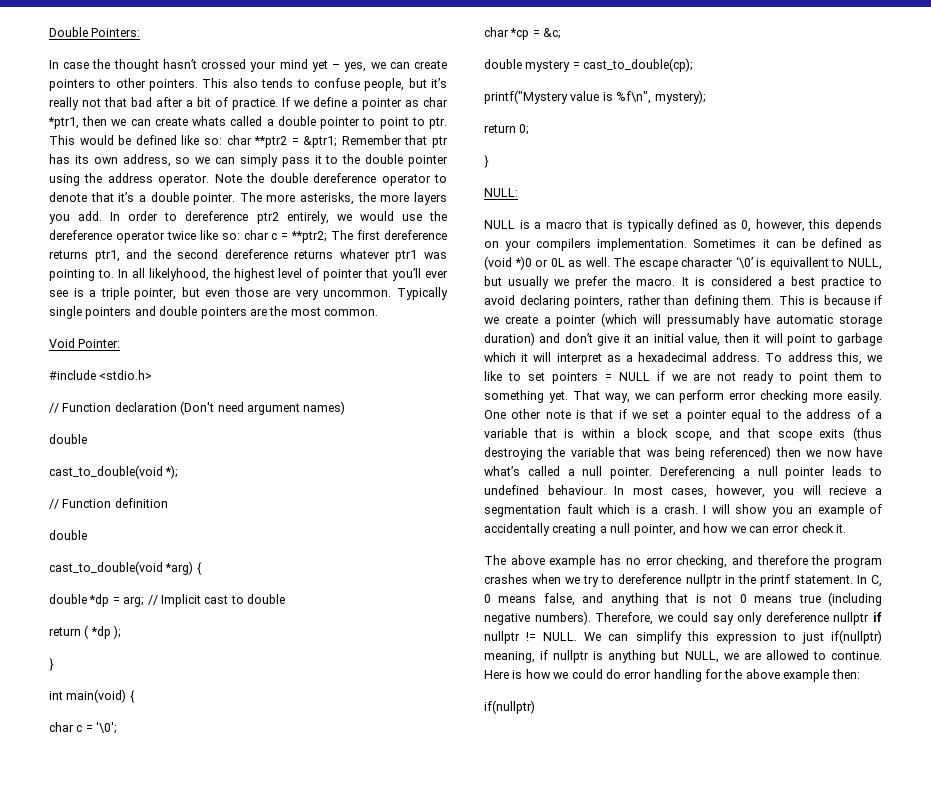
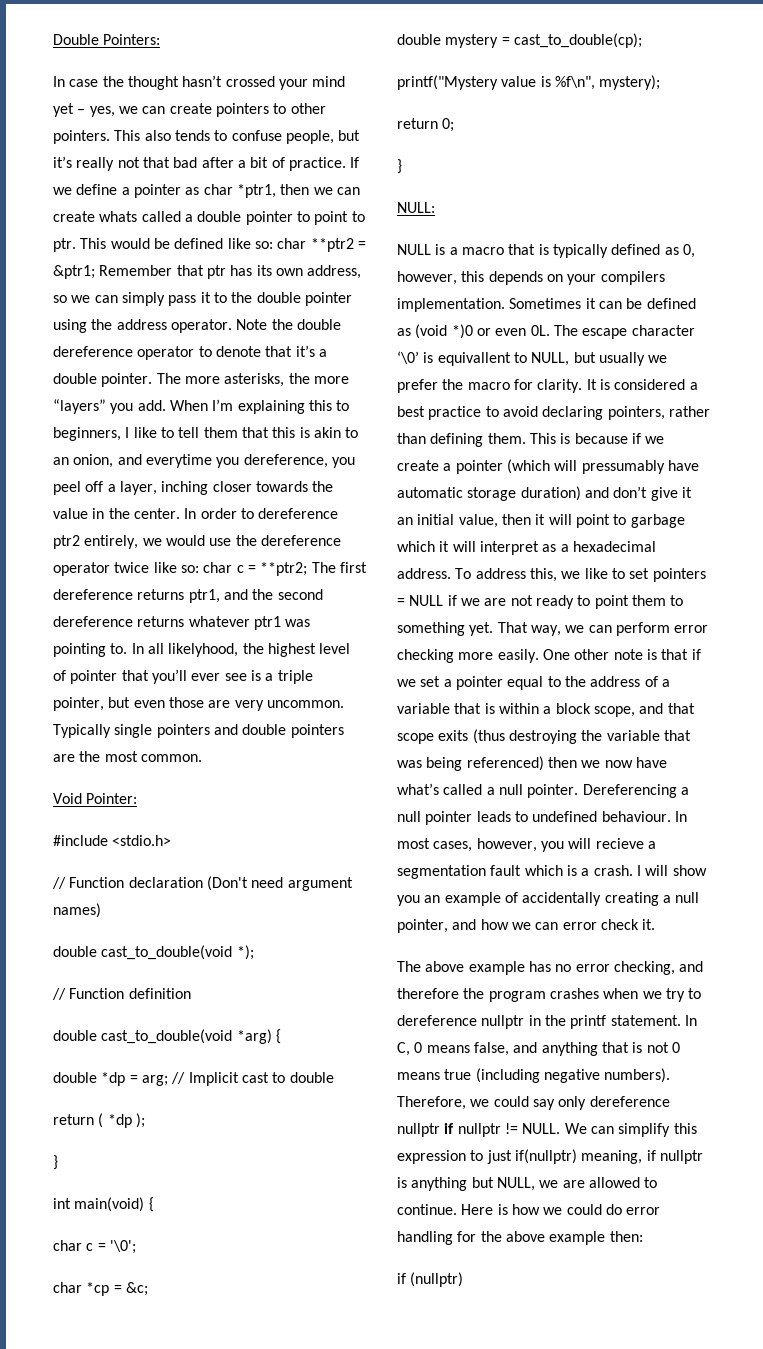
[413,192,447,205] layers -> [53,399,106,414] “layers”
(103, 216) none -> [169,399,350,414] [53,427,359,441] [53,454,355,468] [53,481,334,495] [53,508,180,519] When I’m explaining this to beginners, I like to tell them that this is akin to an onion, and everytime you dereference, you peel off a layer, inching closer towards the value in the center.
(87, 439) // -> (97, 951) none
(87, 535) // -> (97, 1035) none
[550,257,610,267] 0L as well. -> [495,325,550,336] even 0L.
[636,278,676,286] macro. -> [467,379,583,393] macro for clarity.
[484,700,535,714] if(nullptr) -> [397,1272,464,1287] if (nullptr)

